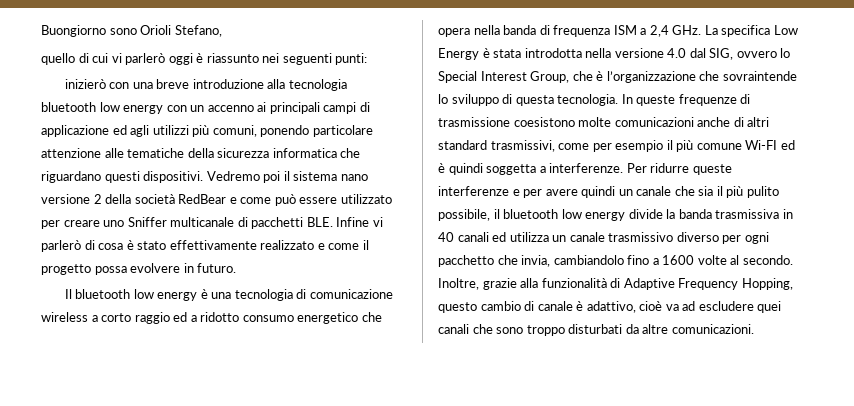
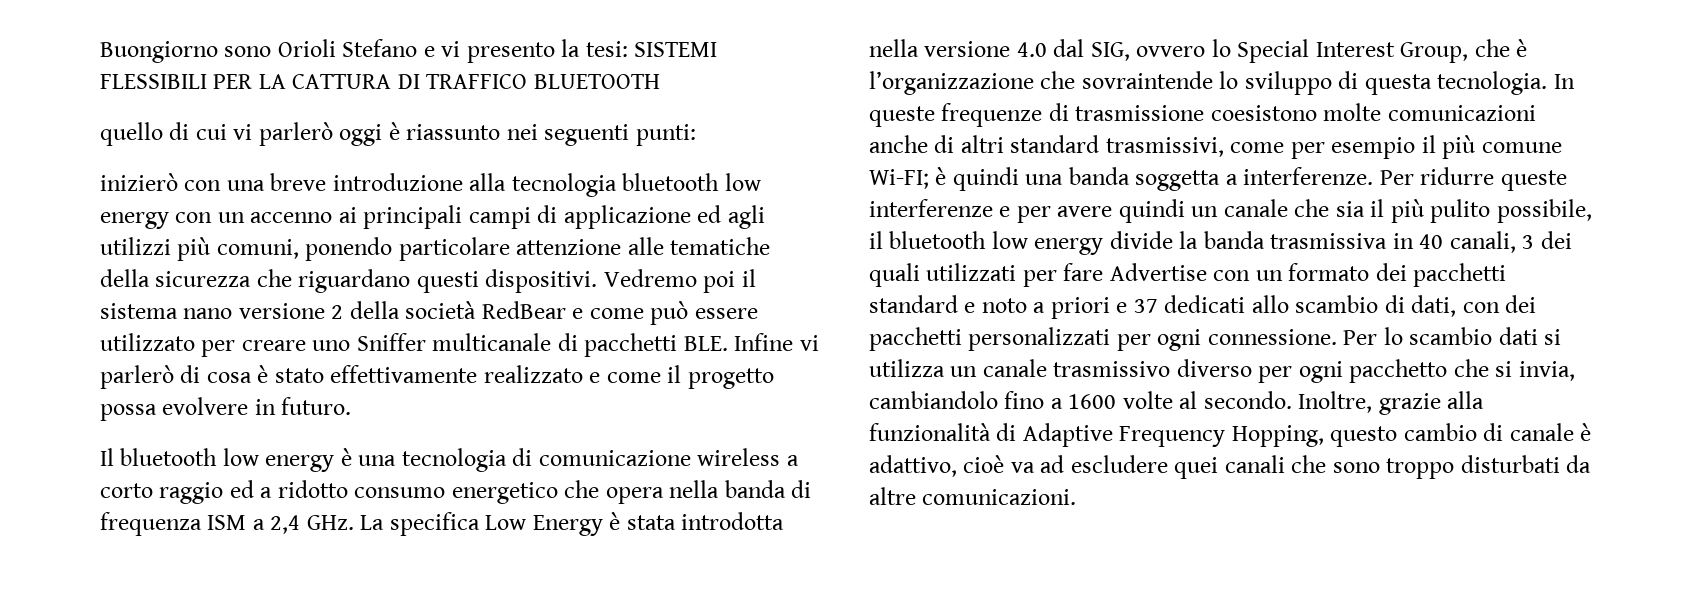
[174,25,222,37] Stefano, -> [342,39,718,63] [100,74,660,89] Stefano e vi presento la tesi: SISTEMI FLESSIBILI PER LA CATTURA DI TRAFFICO BLUETOOTH
[272,148,337,158] informatica -> (252, 279) none
[745,140,795,150] [438,163,483,175] Wi-FI ed è quindi -> [869,167,1130,191] Wi-FI; è quindi una banda
[457,232,507,242] canali ed -> [1449,231,1572,253] [869,263,1507,287] [869,295,1537,319] [869,327,1562,351] canali, 3 dei quali utilizzati per fare Advertise con un formato dei pacchetti standard e noto a priori e 37 dedicati allo scambio di dati, con dei pacchetti personalizzati per ogni connessione. Per lo scambio dati si
(518, 260) none -> [1495,361,1513,377] si

